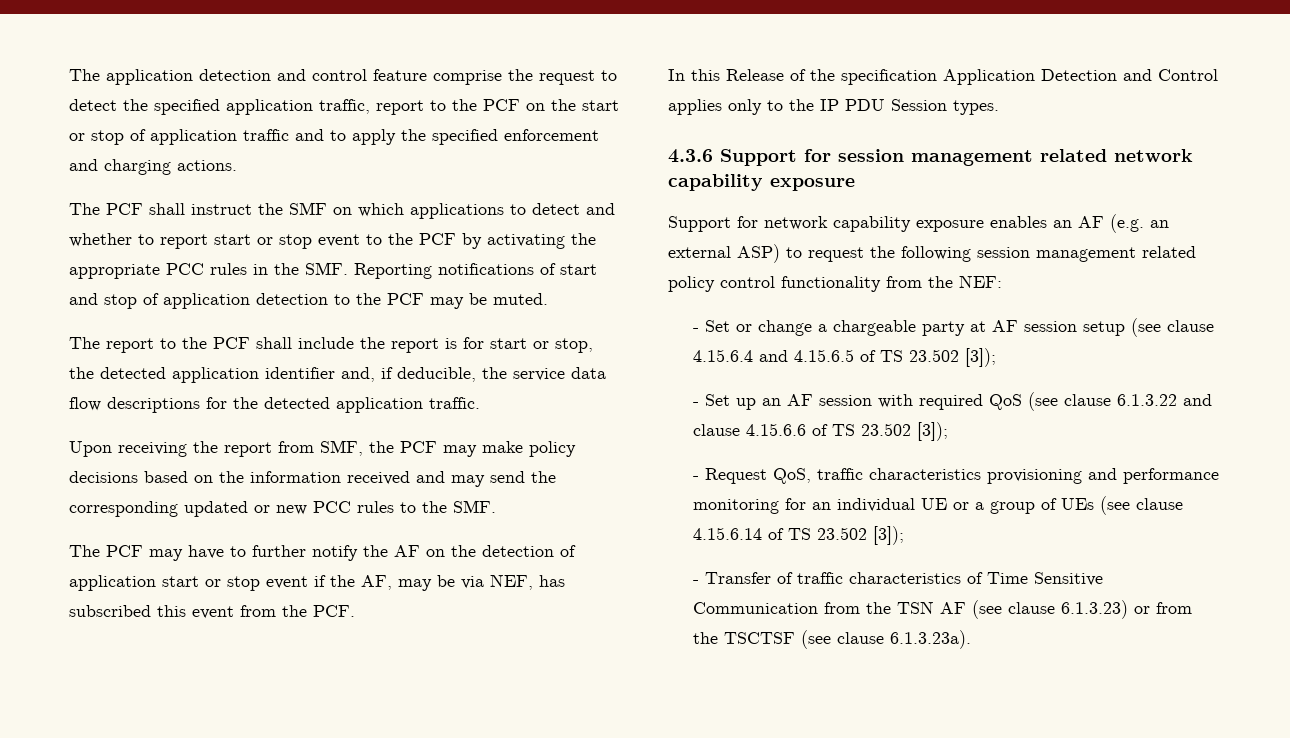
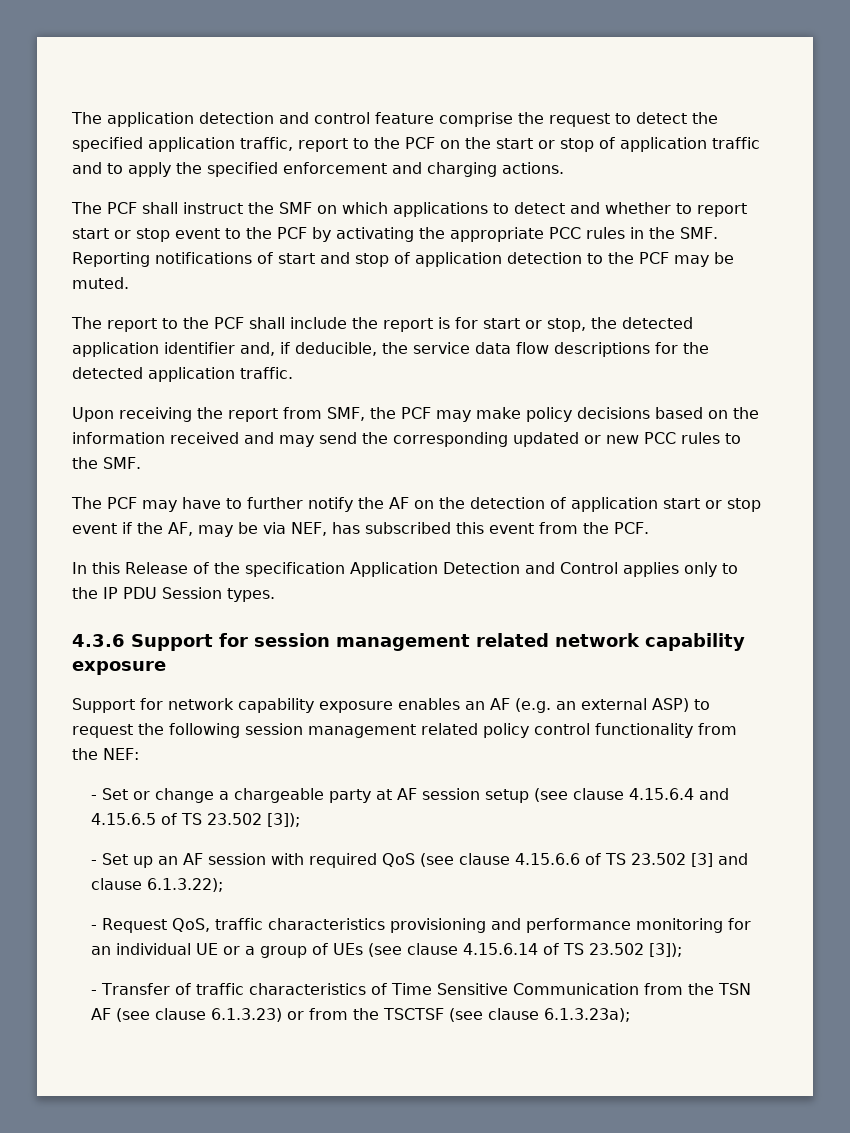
[1116,394,1212,406] [692,424,740,436] 6.1.3.22 and clause -> (510, 859) none
[916,422,948,441] [3]); -> [690,853,748,867] [90,878,223,892] [3] and clause 6.1.3.22);
[889,630,971,649] 6.1.3.23a). -> [543,1008,630,1022] 6.1.3.23a);

